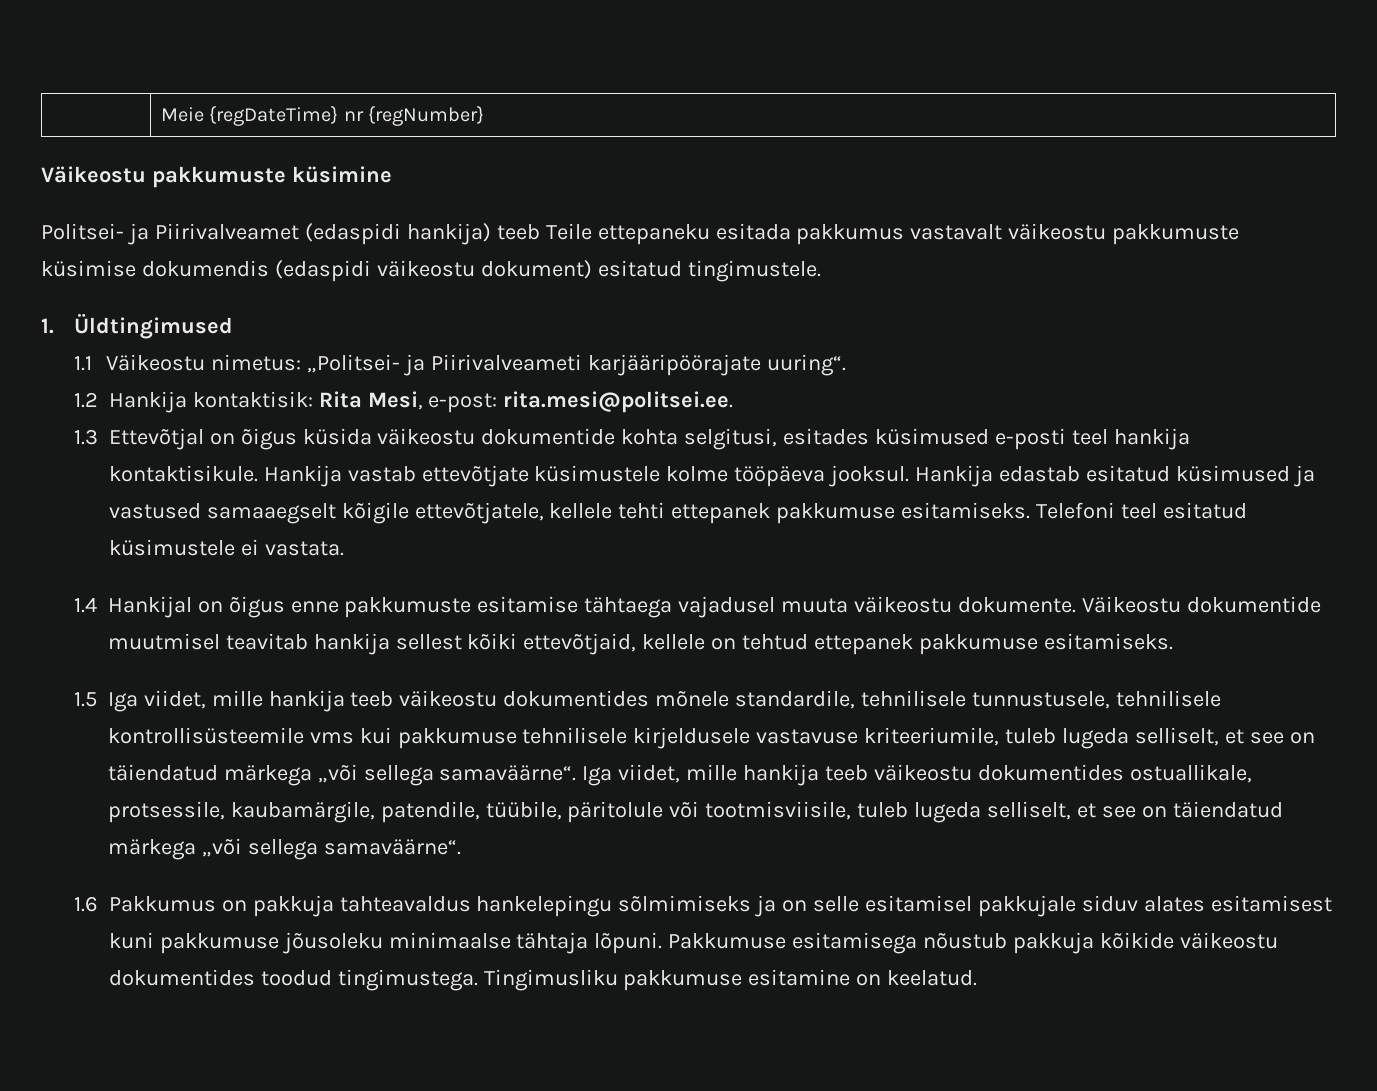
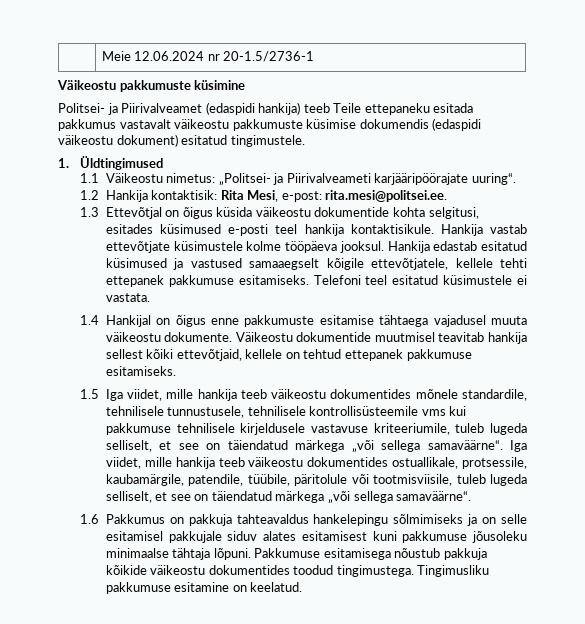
[209,106,484,126] {regDateTime} nr {regNumber} -> [134,51,315,62] 12.06.2024 nr 20-1.5/2736-1

